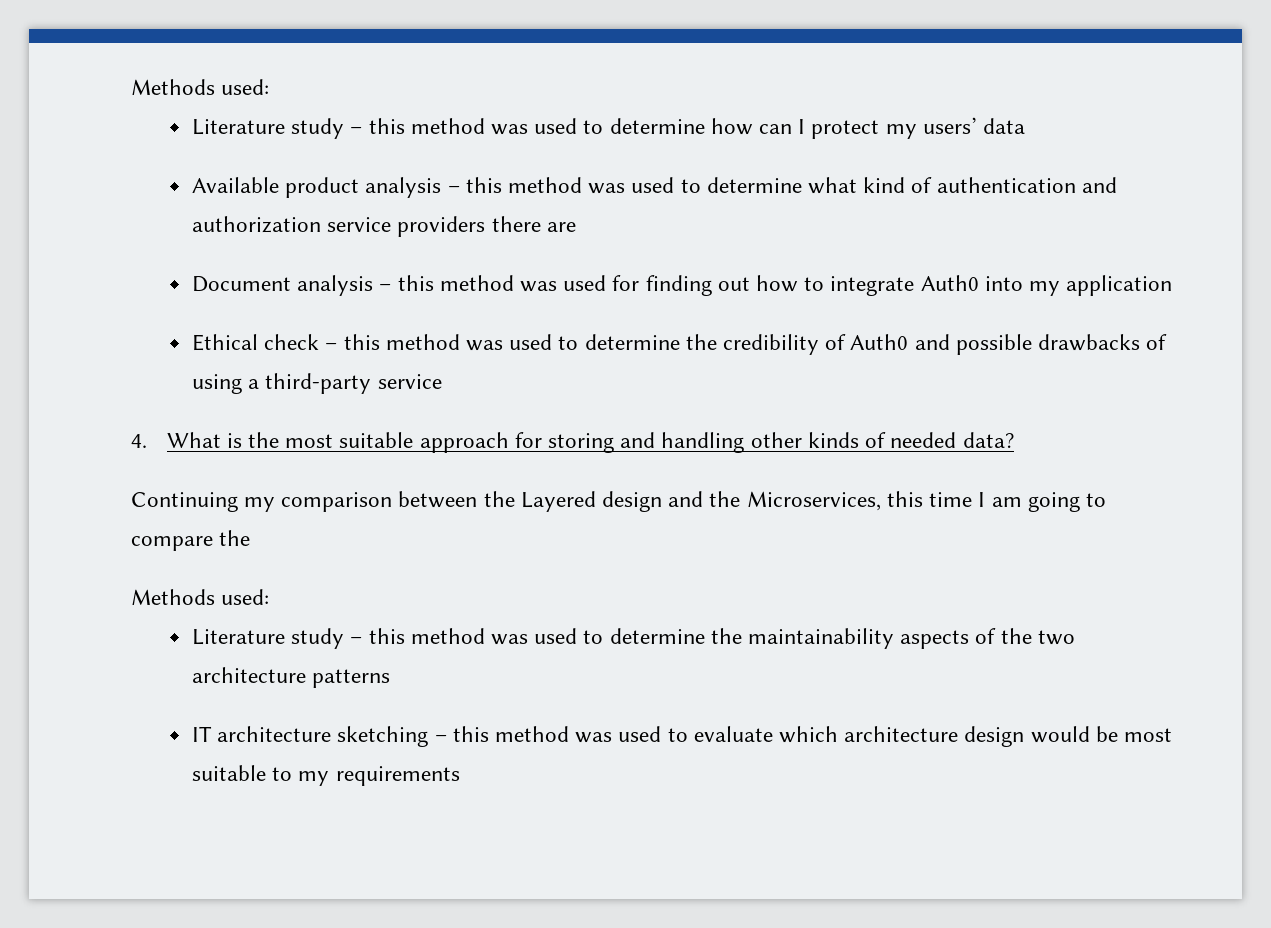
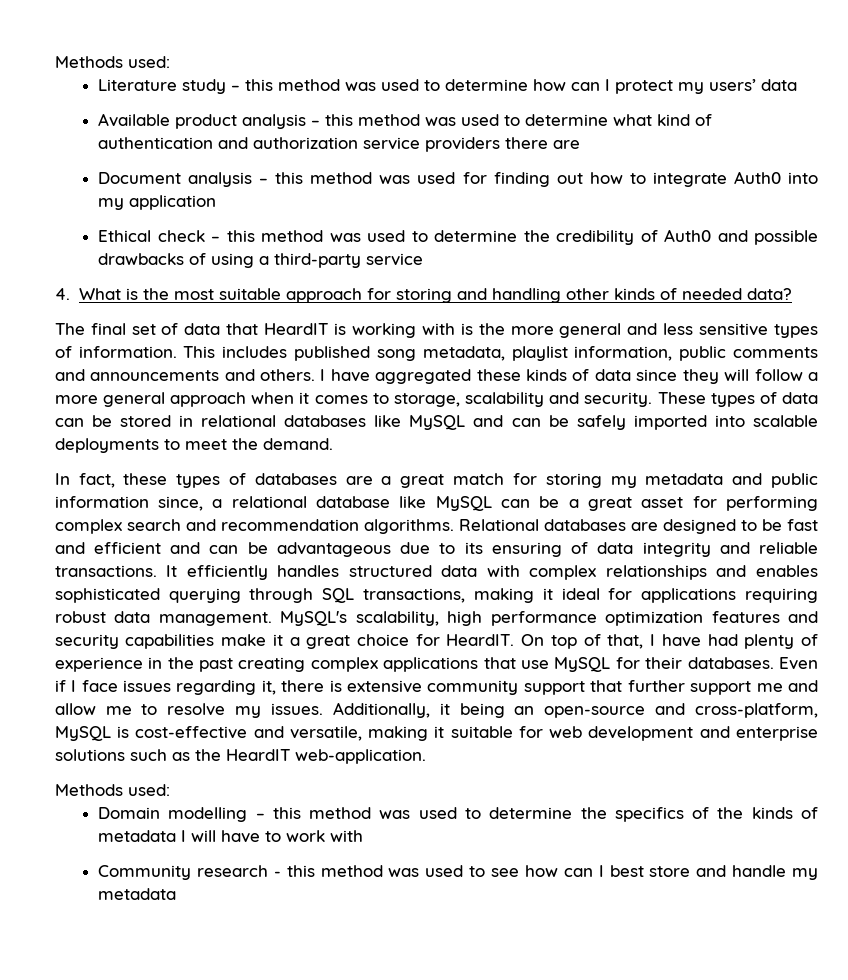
[130,491,1106,512] [130,530,251,551] [130,589,270,605] [191,628,1075,649] [191,667,391,688] [191,726,1173,747] [191,765,460,786] Continuing my comparison between the Layered design and the Microservices, this time I am going to compare the // Methods used: // Literature study – this method was used to determine the maintainability aspects of the two architecture patterns // IT architecture sketching – this method was used to evaluate which architecture design would be most suitable to my requirements -> [54,323,818,338] [54,346,818,361] [54,369,819,384] [54,392,819,407] [54,415,819,430] [54,438,333,453] [54,473,818,488] [54,496,819,511] [54,519,819,534] [54,542,819,557] [54,565,818,580] [54,588,818,603] [54,611,818,626] [54,634,819,649] [54,657,819,672] [54,680,819,695] [54,702,818,718] [54,726,818,741] [54,749,426,764] [54,784,170,796] [98,807,819,822] [98,830,364,843] [98,865,818,880] [98,888,177,900] The final set of data that HeardIT is working with is the more general and less sensitive types of information. This includes published song metadata, playlist information, public comments and announcements and others. I have aggregated these kinds of data since they will follow a more general approach when it comes to storage, scalability and security. These types of data can be stored in relational databases like MySQL and can be safely imported into scalable deployments to meet the demand. // In fact, these types of databases are a great match for storing my metadata and public information since, a relational database like MySQL can be a great asset for performing complex search and recommendation algorithms. Relational databases are designed to be fast and efficient and can be advantageous due to its ensuring of data integrity and reliable transactions. It efficiently handles structured data with complex relationships and enables sophisticated querying through SQL transactions, making it ideal for applications requiring robust data management. MySQL's scalability, high performance optimization features and security capabilities make it a great choice for HeardIT. On top of that, I have had plenty of experience in the past creating complex applications that use MySQL for their databases. Even if I face issues regarding it, there is extensive community support that further support me and allow me to resolve my issues. Additionally, it being an open-source and cross-platform, MySQL is cost-effective and versatile, making it suitable for web development and enterprise solutions such as the HeardIT web-application. // Methods used: // Domain modelling – this method was used to determine the specifics of the kinds of metadata I will have to work with // Community research - this method was used to see how can I best store and handle my metadata

